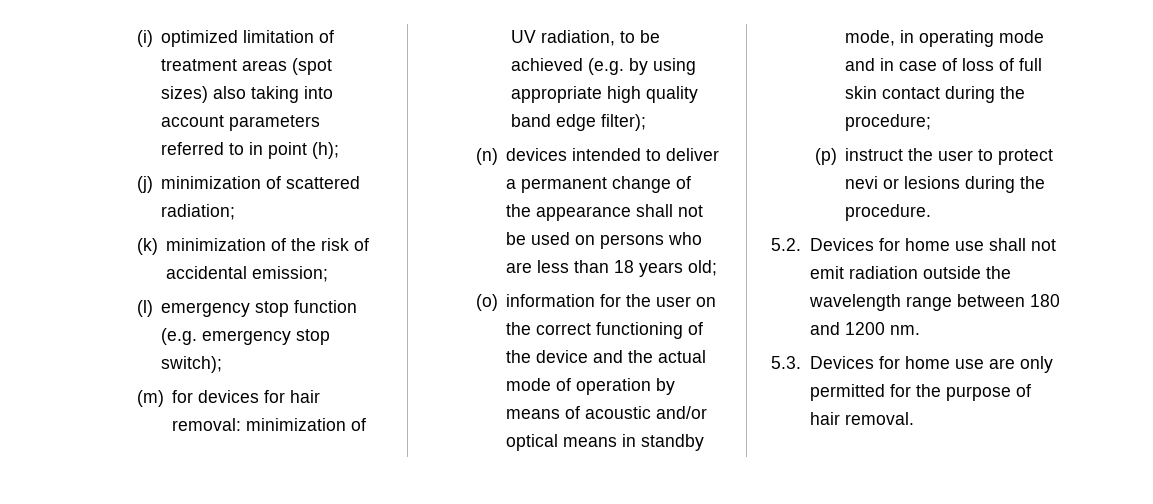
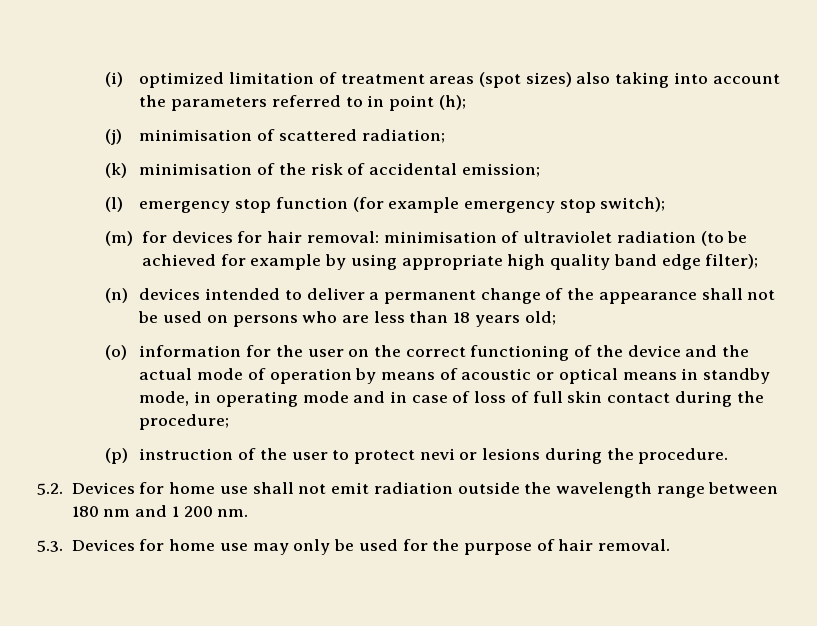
(225, 121) none -> [139,95,167,107] the
[161,176,262,189] minimization -> [139,129,253,141] minimisation
[166,238,267,251] minimization -> [139,163,253,175] minimisation
[161,328,198,345] (e.g. -> [352,197,460,213] (for example
[246,418,367,431] [511,30,661,46] [511,58,625,75] minimization of UV radiation, to be achieved (e.g. -> [383,231,748,246] [142,254,322,270] minimisation of ultraviolet radiation (to be achieved for example
[656,406,708,419] and/or -> [536,372,555,380] or
[845,148,904,161] instruct -> [139,448,257,460] instruction of
[809,322,885,335] and 1200 -> [103,505,213,517] nm and 1 200
[988,356,1053,373] [809,384,885,401] are only permitted -> [252,539,398,555] may only be used

